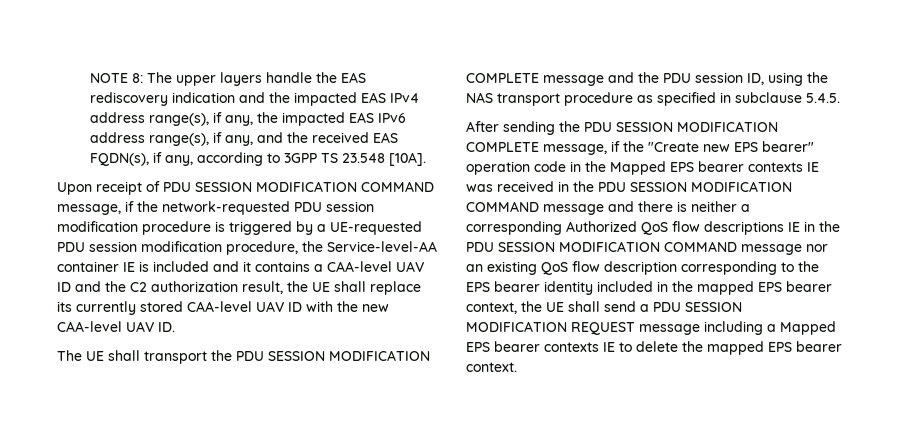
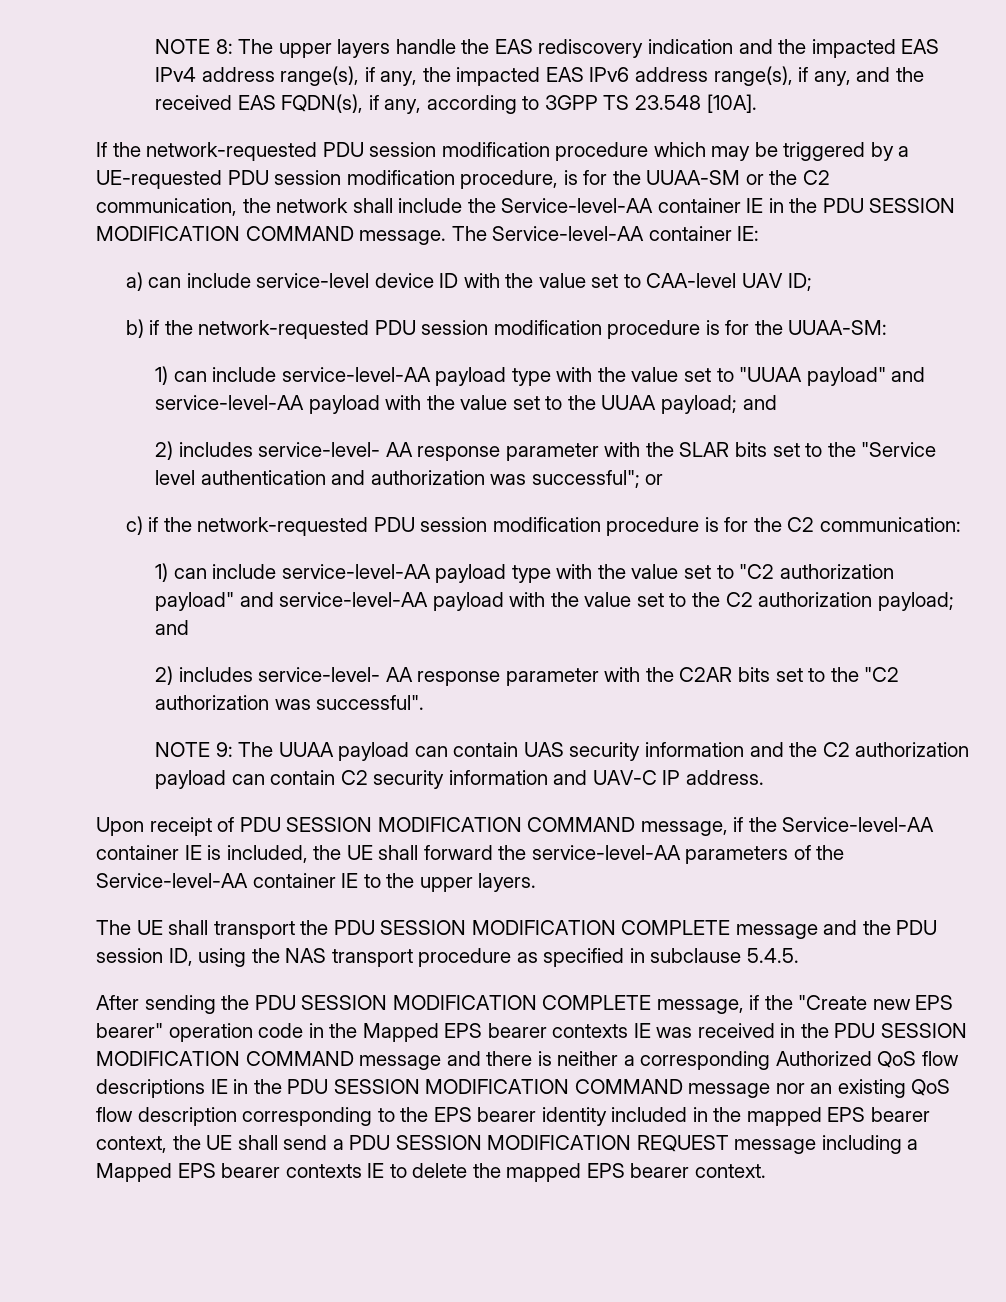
(427, 159) none -> [96,142,910,161] [96,170,830,189] [96,198,956,216] [96,226,760,245] [125,272,812,291] [125,319,888,339] [155,366,926,386] [155,395,777,414] [155,441,937,461] [155,470,664,488] [125,516,962,536] [155,563,894,583] [155,592,954,611] [155,620,190,635] [155,666,900,686] [155,695,425,710] [155,742,970,761] [155,770,765,789] // If the network-requested PDU session modification procedure which may be triggered by a UE-requested PDU session modification procedure, is for the UUAA-SM or the C2 communication, the network shall include the Service-level-AA container IE in the PDU SESSION MODIFICATION COMMAND message. The Service-level-AA container IE: // a) can include service-level device ID with the value set to CAA-level UAV ID; // b) if the network-requested PDU session modification procedure is for the UUAA-SM: // 1) can include service-level-AA payload type with the value set to "UUAA payload" and service-level-AA payload with the value set to the UUAA payload; and // 2) includes service-level- AA response parameter with the SLAR bits set to the "Service level authentication and authorization was successful"; or // c) if the network-requested PDU session modification procedure is for the C2 communication: // 1) can include service-level-AA payload type with the value set to "C2 authorization payload" and service-level-AA payload with the value set to the C2 authorization payload; and // 2) includes service-level- AA response parameter with the C2AR bits set to the "C2 authorization was successful". // NOTE 9: The UUAA payload can contain UAS security information and the C2 authorization payload can contain C2 security information and UAV-C IP address.
[162,201,374,215] [57,221,422,235] [57,241,437,255] [57,261,424,272] [57,281,421,295] [57,301,389,315] [57,321,175,332] network-requested PDU session modification procedure is triggered by a UE-requested PDU session modification procedure, the Service-level-AA container IE is included and it contains a CAA-level UAV ID and the C2 authorization result, the UE shall replace its currently stored CAA-level UAV ID with the new CAA-level UAV ID. -> [782,817,935,832] [96,845,845,864] [96,873,537,892] Service-level-AA container IE is included, the UE shall forward the service-level-AA parameters of the Service-level-AA container IE to the upper layers.

